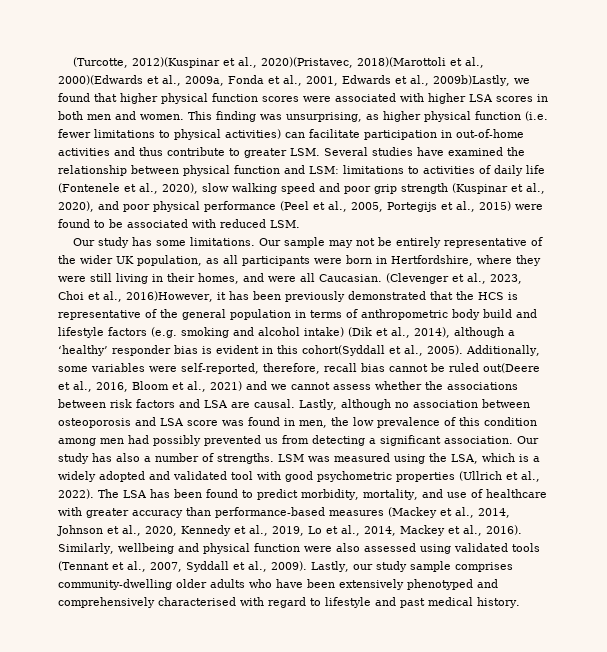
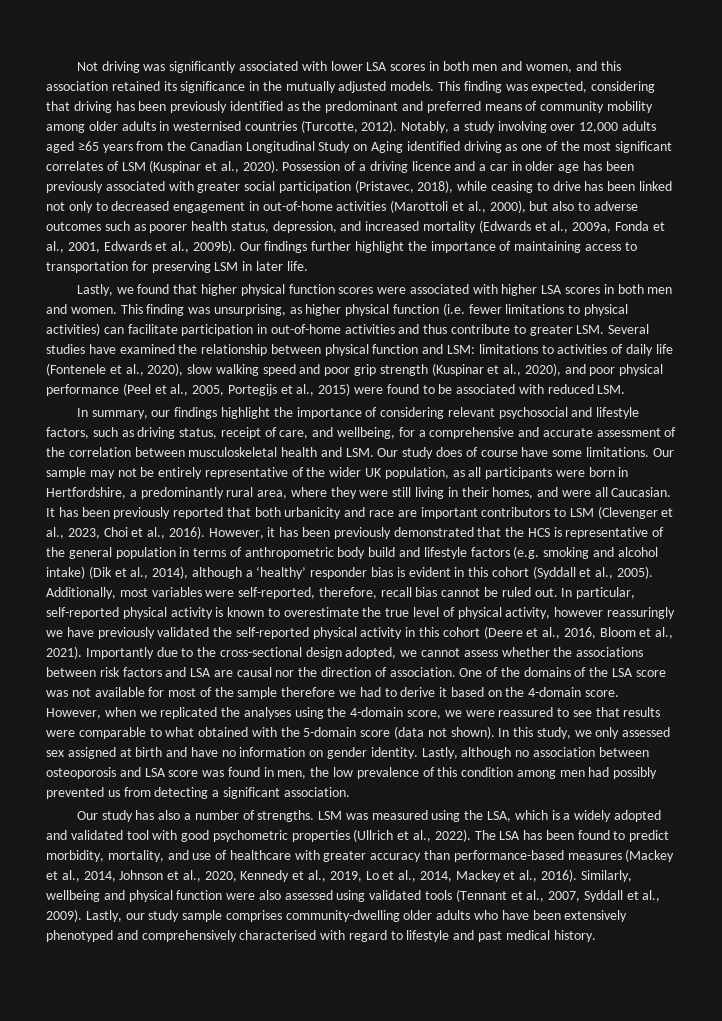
[72,57,484,68] [58,75,143,85] (Turcotte, 2012)(Kuspinar et al., 2020)(Pristavec, 2018)(Marottoli et al., 2000)(Edwards -> [76,61,621,73] [46,81,656,93] [46,101,653,113] [46,120,656,133] [46,141,673,153] [46,160,634,173] [46,180,672,193] [46,200,638,213] [46,220,531,233] Not driving was significantly associated with lower LSA scores in both men and women, and this association retained its significance in the mutually adjusted models. This finding was expected, considering that driving has been previously identified as the predominant and preferred means of community mobility among older adults in westernised countries (Turcotte, 2012). Notably, a study involving over 12,000 adults aged ≥65 years from the Canadian Longitudinal Study on Aging identified driving as one of the most significant correlates of LSM (Kuspinar et al., 2020). Possession of a driving licence and a car in older age has been previously associated with greater social participation (Pristavec, 2018), while ceasing to drive has been linked not only to decreased engagement in out-of-home activities (Marottoli et al., 2000), but also to adverse outcomes such as poorer health status, depression, and increased mortality (Edwards
[433,75,510,86] 2009b)Lastly, -> [192,240,637,253] [46,261,308,273] [76,284,113,296] 2009b). Our findings further highlight the importance of maintaining access to transportation for preserving LSM in later life. // Lastly,
[72,237,152,248] Our study has -> [76,407,640,419] [46,427,677,439] [46,447,549,459] In summary, our findings highlight the importance of considering relevant psychosocial and lifestyle factors, such as driving status, receipt of care, and wellbeing, for a comprehensive and accurate assessment of the correlation between musculoskeletal health and LSM. Our study does of course have
(473, 260) none -> [129,487,288,499] a predominantly rural area,
(382, 278) none -> [46,507,594,519] It has been previously reported that both urbanicity and race are important contributors to LSM
[126,291,213,302] 2016)However, -> [168,526,264,539] 2016). However,
[302,345,385,356] cohort(Syddall -> [491,566,576,579] cohort (Syddall
[58,366,88,372] some -> [119,588,148,597] most
[483,363,540,373] out(Deere -> [534,587,636,599] [46,607,675,619] [46,626,523,639] out. In particular, self-reported physical activity is known to overestimate the true level of physical activity, however reassuringly we have previously validated the self-reported physical activity in this cohort (Deere
[210,381,267,391] 2021) and -> [46,646,397,659] 2021). Importantly due to the cross-sectional design adopted,
[254,399,295,408] causal. -> [236,667,666,677] [46,687,620,699] [46,707,661,719] [46,726,671,739] [46,747,418,759] causal nor the direction of association. One of the domains of the LSA score was not available for most of the sample therefore we had to derive it based on the 4-domain score. However, when we replicated the analyses using the 4-domain score, we were reassured to see that results were comparable to what obtained with the 5-domain score (data not shown). In this study, we only assessed sex assigned at birth and have no information on gender identity.
(513, 440) none -> (350, 792) //

